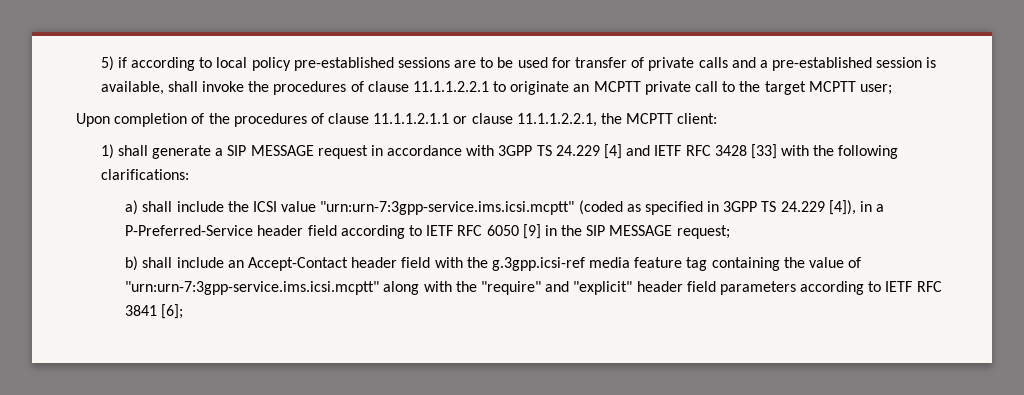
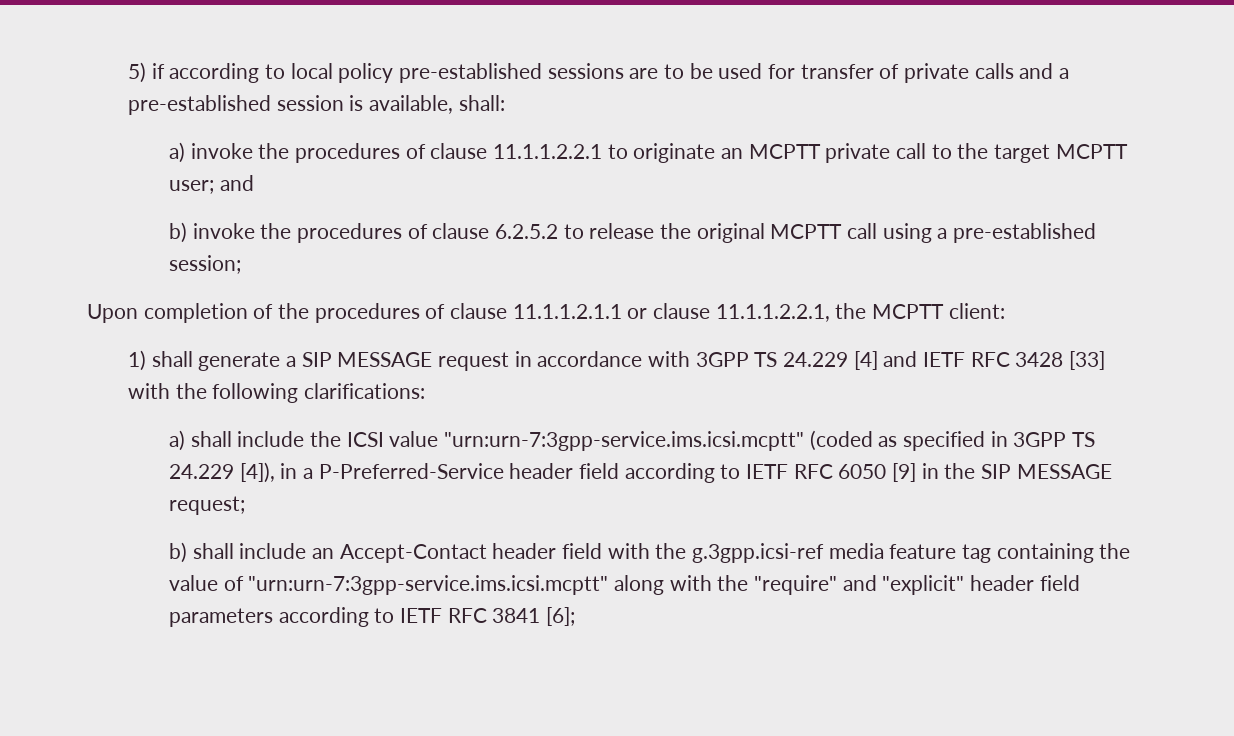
[167,81,198,92] shall -> [458,95,505,111] [168,142,185,163] shall: // a)
(892, 89) none -> [219,175,254,191] [168,222,1096,243] [168,255,241,274] and // b) invoke the procedures of clause 6.2.5.2 to release the original MCPTT call using a pre-established session;

